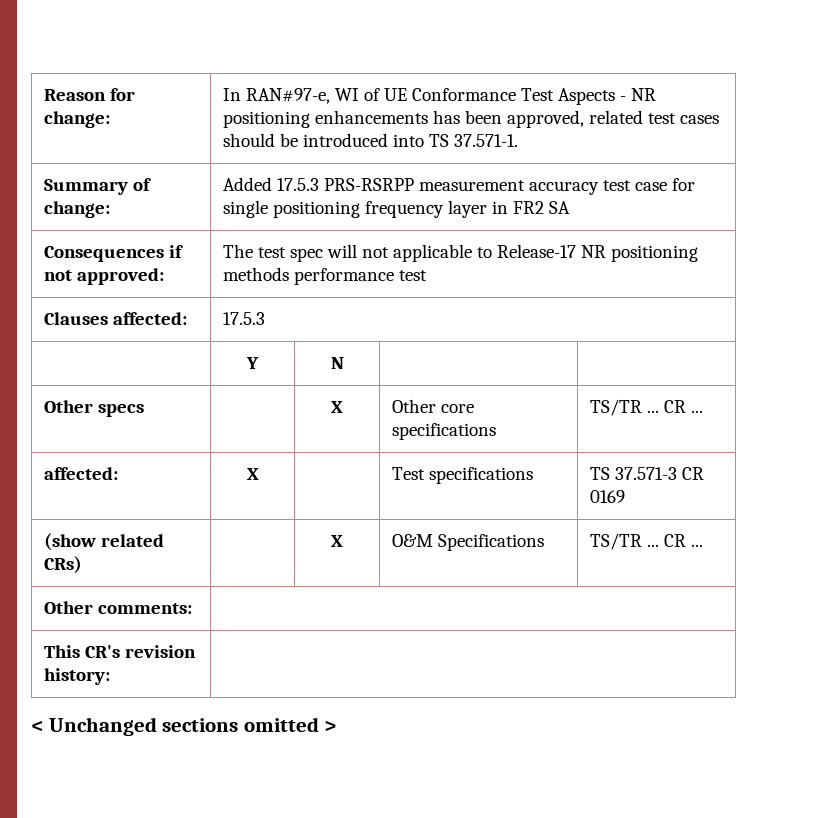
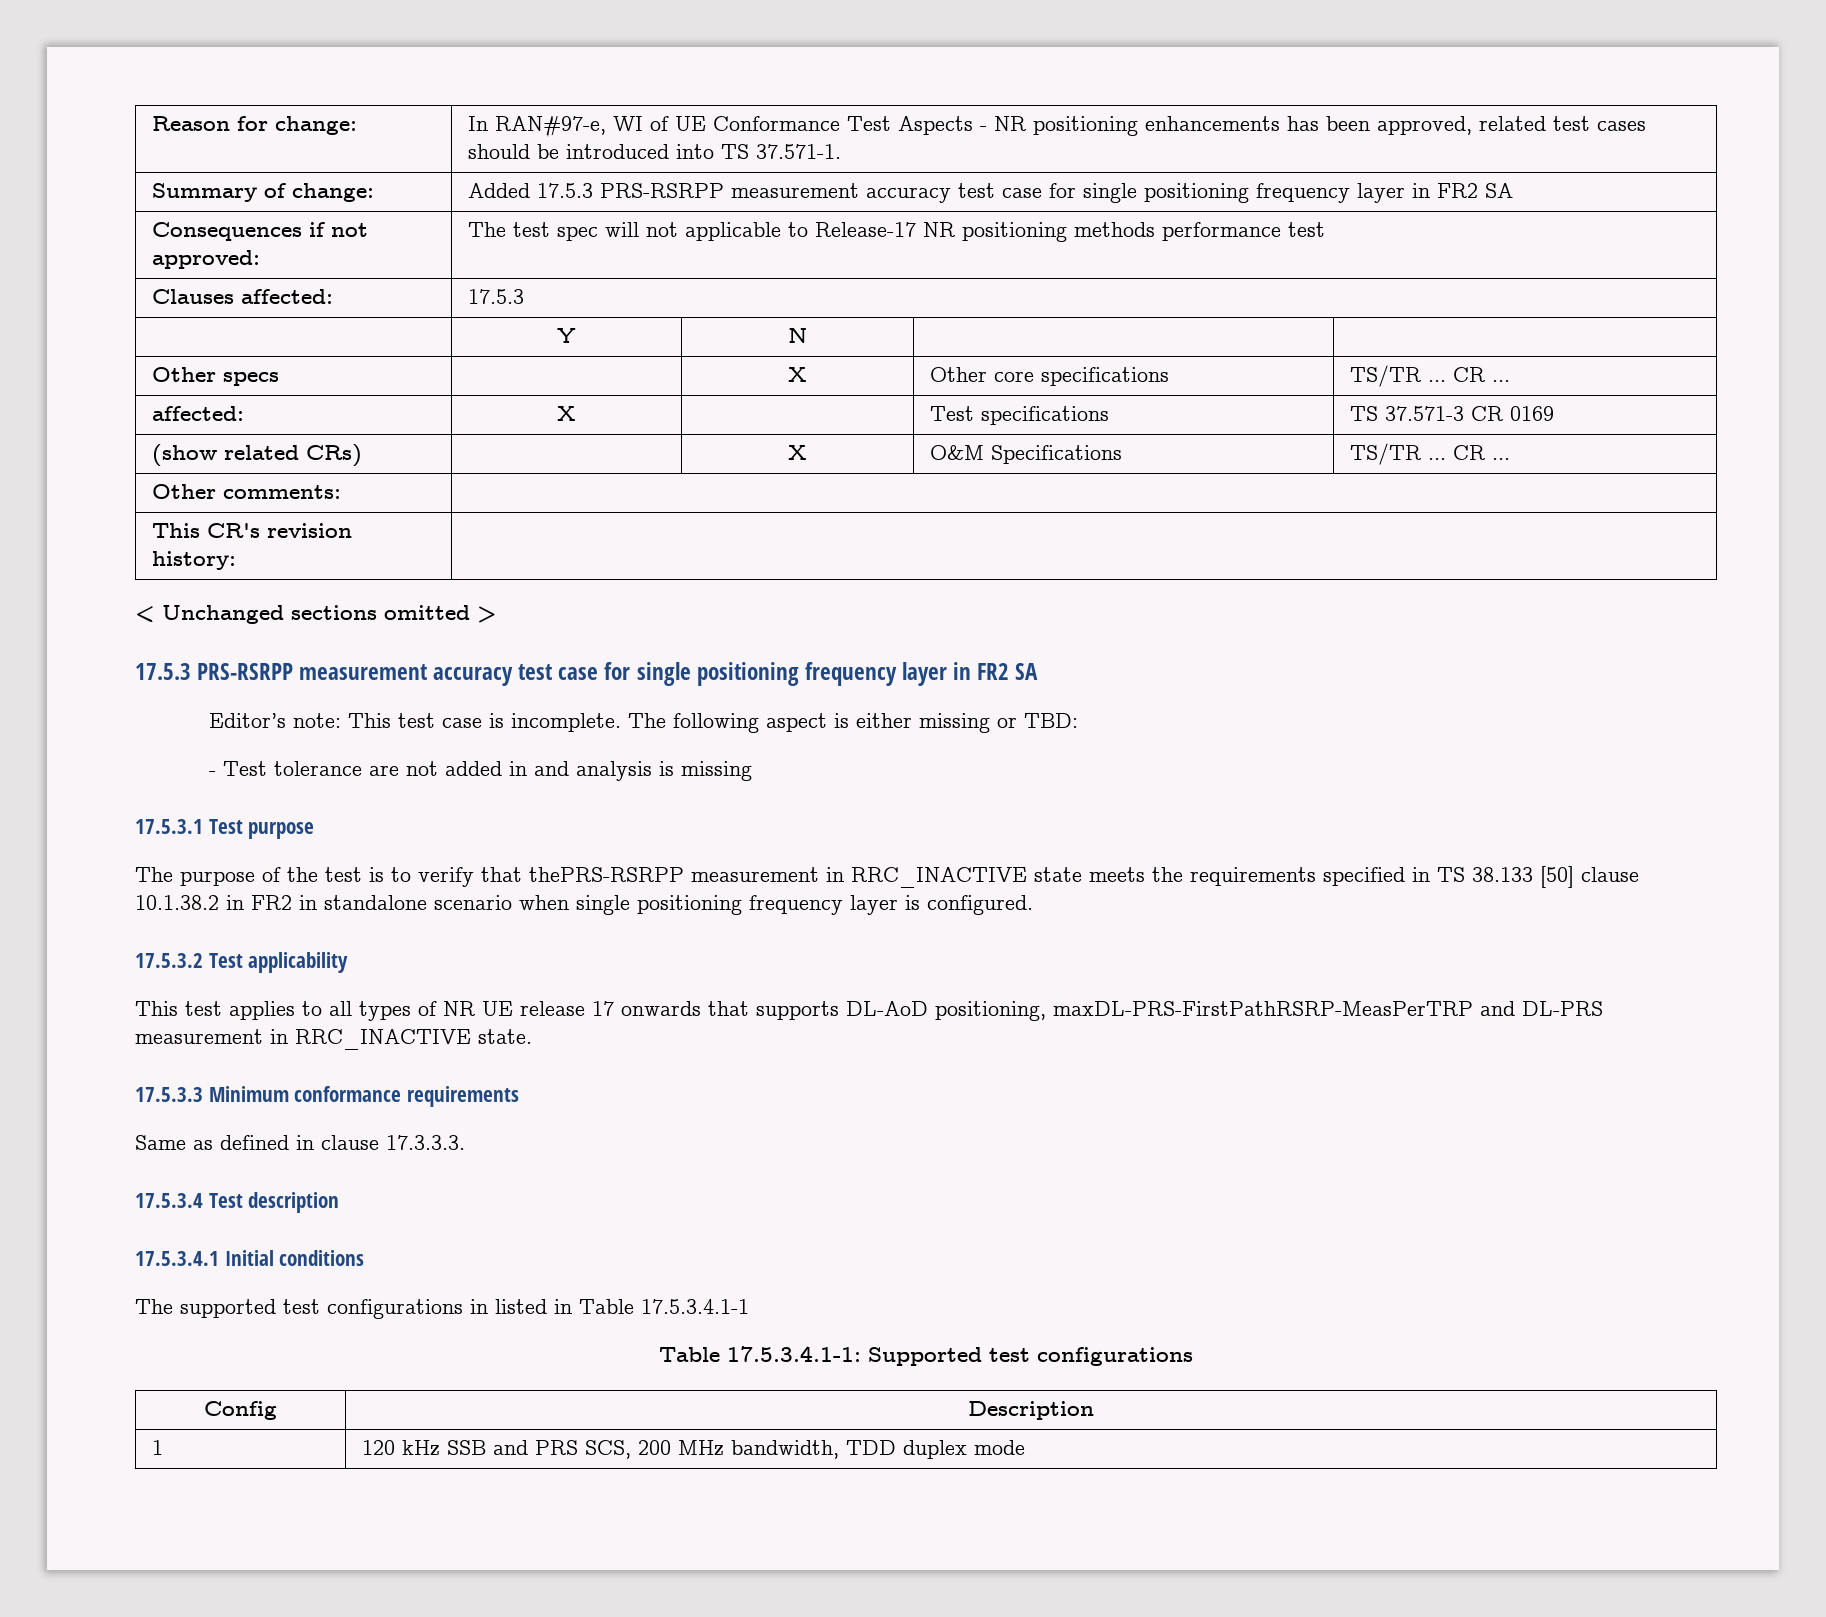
(337, 726) none -> [135,662,1038,686] [209,713,1079,733] [209,761,753,781] [135,819,315,839] [135,866,1639,888] [135,895,1033,915] [135,952,349,973] [135,1001,1603,1021] [135,1029,532,1050] [135,1086,520,1107] [135,1135,465,1150] [135,1192,340,1213] [135,1250,365,1266] [135,1299,749,1319] [659,1346,1193,1366] [204,1401,277,1420] [968,1401,1094,1420] [152,1440,164,1455] [362,1440,1026,1459] // 17.5.3 PRS-RSRPP measurement accuracy test case for single positioning frequency layer in FR2 SA // Editor’s note: This test case is incomplete. The following aspect is either missing or TBD: // - Test tolerance are not added in and analysis is missing // 17.5.3.1 Test purpose // The purpose of the test is to verify that thePRS-RSRPP measurement in RRC_INACTIVE state meets the requirements specified in TS 38.133 [50] clause 10.1.38.2 in FR2 in standalone scenario when single positioning frequency layer is configured. // 17.5.3.2 Test applicability // This test applies to all types of NR UE release 17 onwards that supports DL-AoD positioning, maxDL-PRS-FirstPathRSRP-MeasPerTRP and DL-PRS measurement in RRC_INACTIVE state. // 17.5.3.3 Minimum conformance requirements // Same as defined in clause 17.3.3.3. // 17.5.3.4 Test description // 17.5.3.4.1 Initial conditions // The supported test configurations in listed in Table 17.5.3.4.1-1 // Table 17.5.3.4.1-1: Supported test configurations // Config | Description // 1 | 120 kHz SSB and PRS SCS, 200 MHz bandwidth, TDD duplex mode

